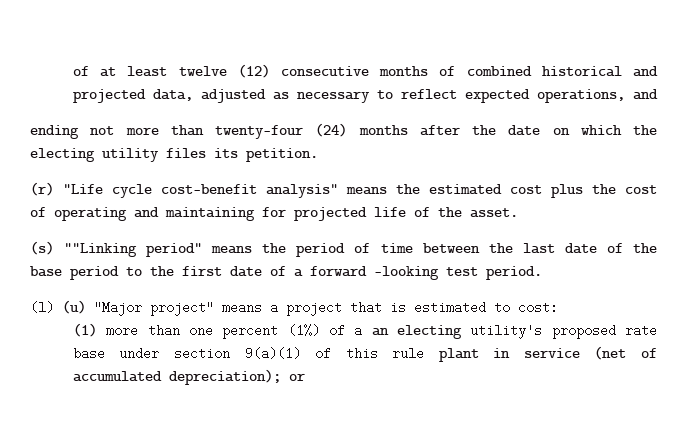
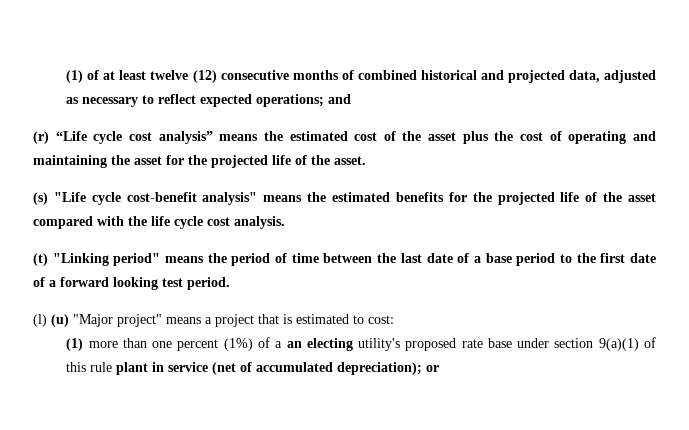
(72, 71) none -> [66,70,84,83] (1)
[536,89,625,103] operations, -> [256,94,325,107] operations;
[30,123,657,139] [30,148,318,162] [30,182,54,196] ending not more than twenty-four (24) months after the date on which the electing utility files its petition. // (r) -> [33,131,656,144] [33,155,366,168] [33,192,48,205] (r) “Life cycle cost analysis” means the estimated cost of the asset plus the cost of operating and maintaining the asset for the projected life of the asset. // (s)
[510,184,657,198] [30,207,518,221] [30,241,138,257] cost plus the cost of operating and maintaining for projected life of the asset. // (s) ""Linking -> [395,192,657,205] [33,216,285,229] [33,253,109,266] benefits for the projected life of the asset compared with the life cycle cost analysis. // (t) "Linking
[633,243,658,253] the -> [473,256,481,263] a
[374,266,439,280] -looking -> [113,277,158,290] looking

